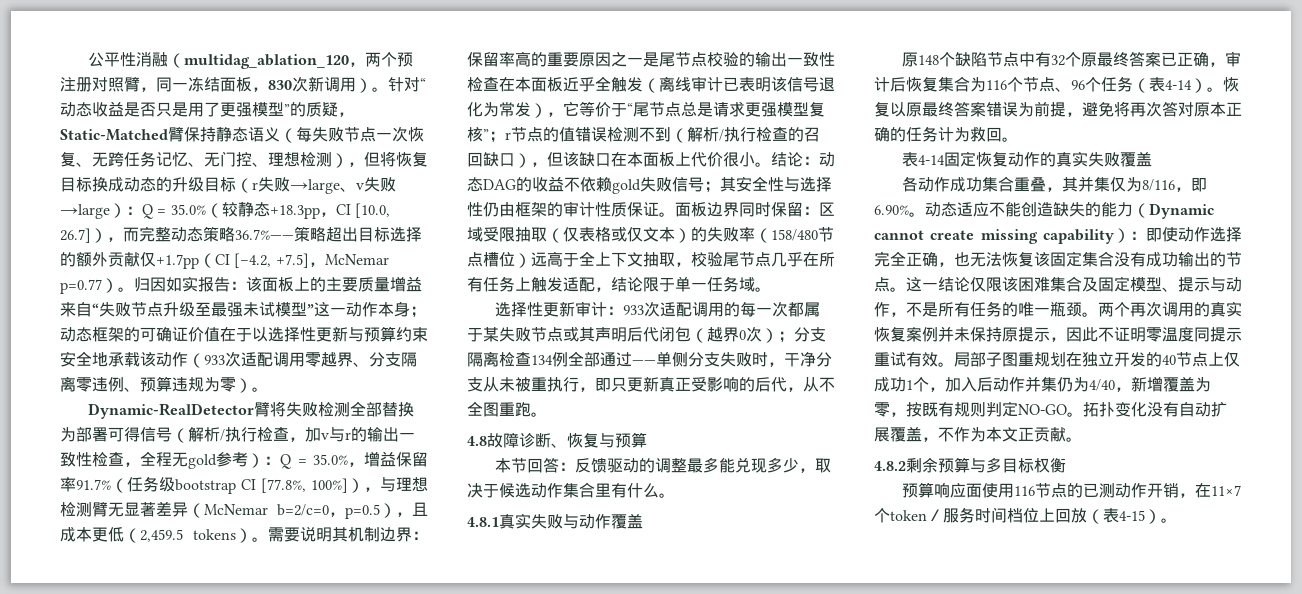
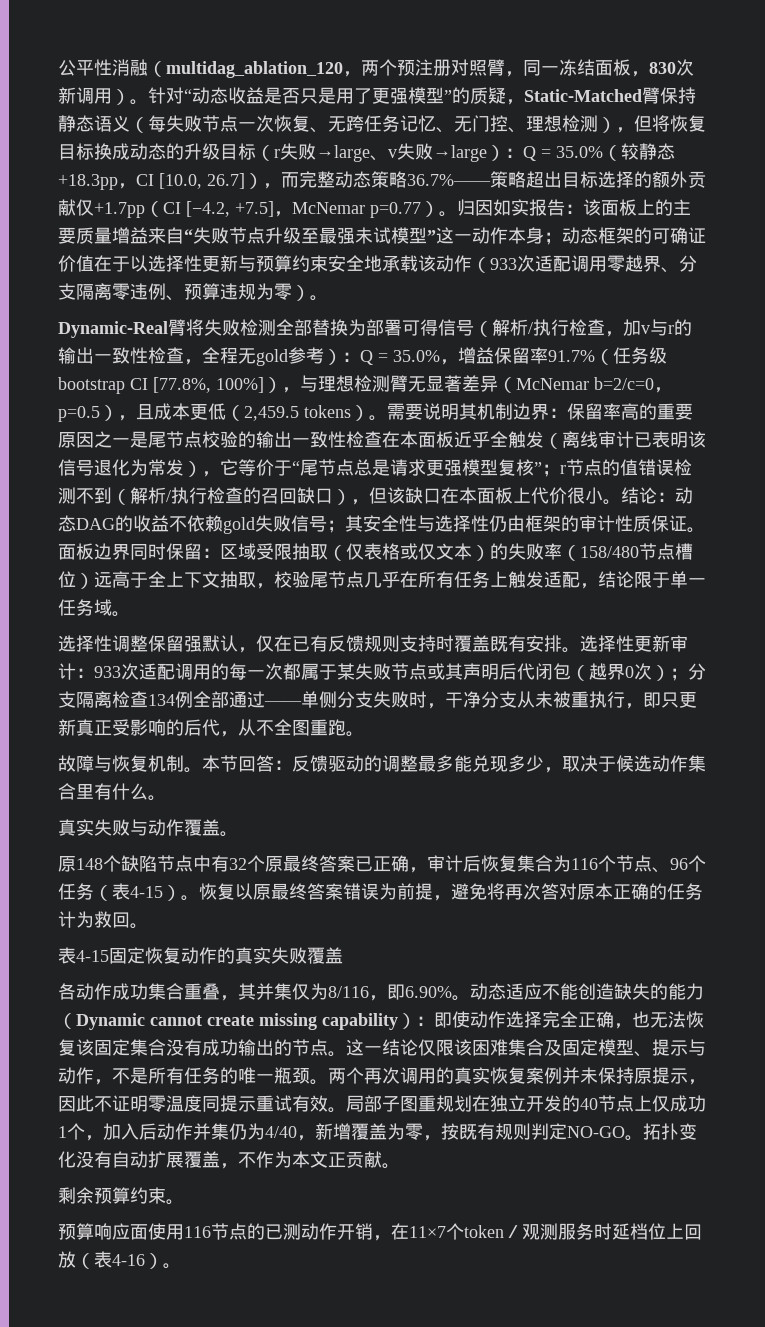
[87,403,254,419] Dynamic-RealDetector -> [58,321,168,338] Dynamic-Real
(543, 309) none -> [112,635,634,653] 调整保留强默认，仅在已有反馈规则支持时覆盖既有安排。选择性
[467,432,647,448] 4.8故障诊断、恢复与预算 // -> [58,755,202,773] 故障与恢复机制。
[467,517,499,527] 4.8.1 -> (166, 798) none
(643, 521) none -> [220,831,238,837] 。
[1165,80,1192,90] 4-14 -> [130,886,163,898] 4-15
[917,155,945,165] 4-14 -> [76,950,109,962] 4-15
[874,461,906,471] 4.8.2 -> (400, 1166) none
[970,457,1066,473] 与多目标权衡 -> [130,1187,184,1205] 约束。
[943,507,1007,523] 服务时间 -> [522,1223,630,1240] 观测服务时延
[1119,510,1145,521] 4-15 -> [112,1254,145,1266] 4-16

